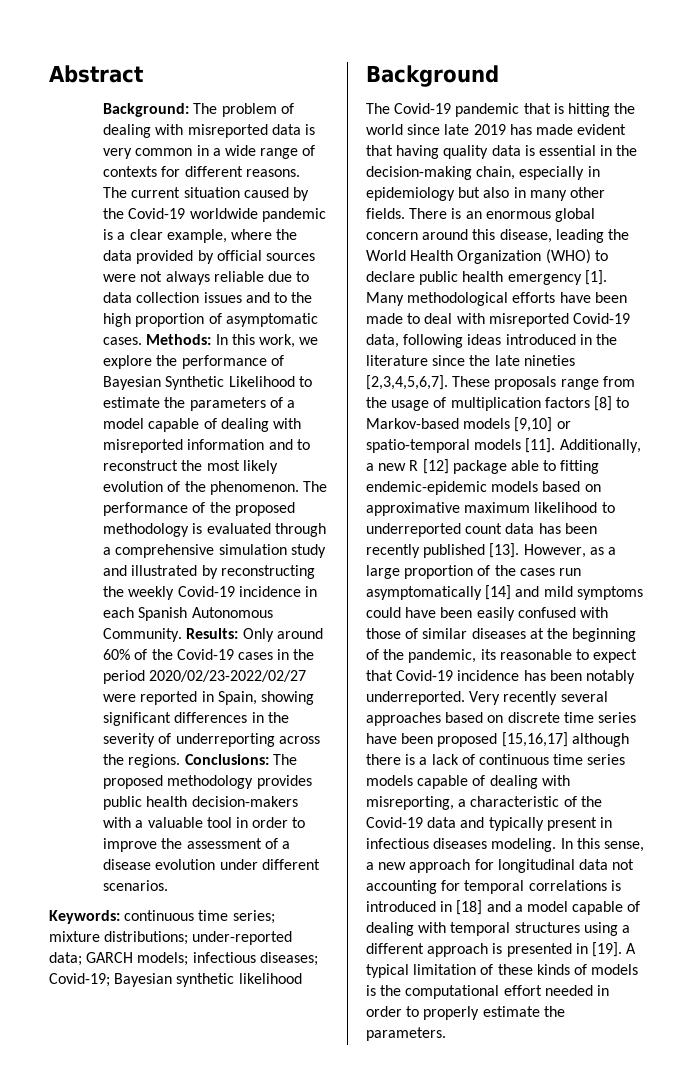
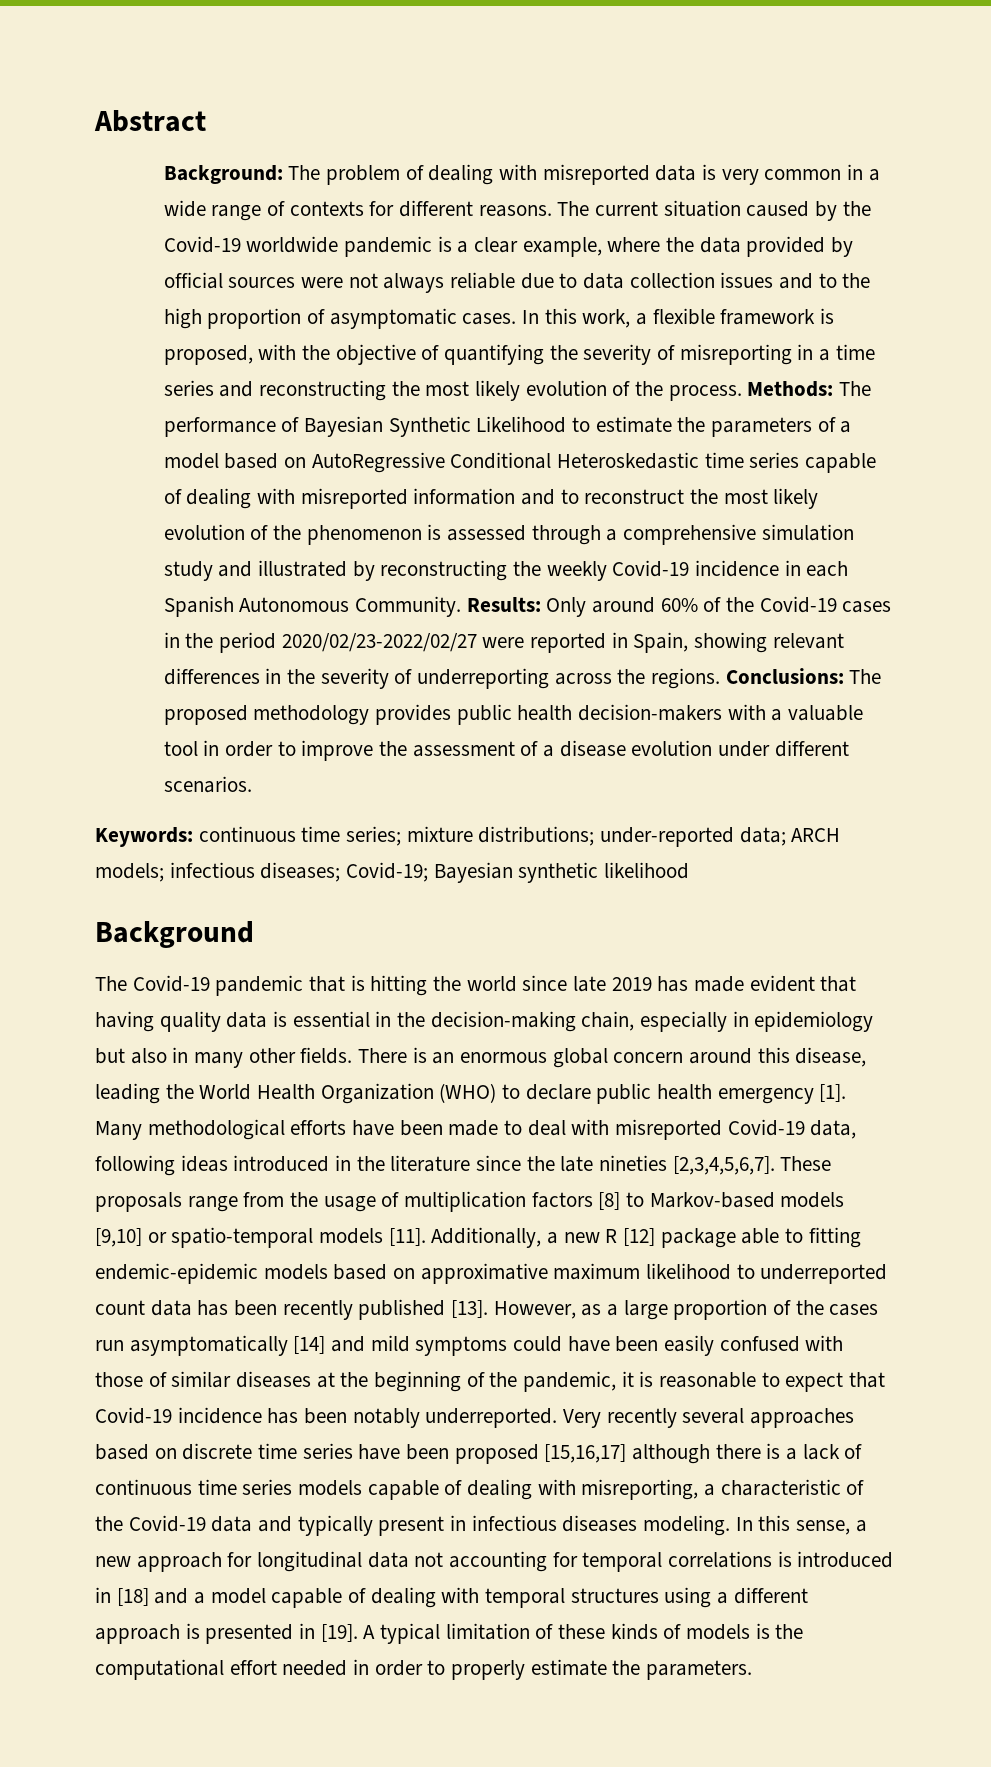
[146,334,212,345] Methods: -> (517, 319) none
[299,337,319,345] [103,355,178,369] we explore the -> [635,308,834,325] [163,344,875,365] [163,380,871,401] a flexible framework is proposed, with the objective of quantifying the severity of misreporting in a time series and reconstructing the most likely evolution of the process. Methods: The
(145, 423) none -> [224,452,800,473] based on AutoRegressive Conditional Heteroskedastic time series
[209,481,328,495] [103,502,295,516] [103,523,271,537] phenomenon. The performance of the proposed methodology is evaluated -> [306,524,526,545] phenomenon is assessed
[103,712,172,726] significant -> [772,633,844,649] relevant
[86,952,134,963] GARCH -> [791,828,841,842] ARCH
[480,649,496,660] its -> [621,1371,654,1387] it is

